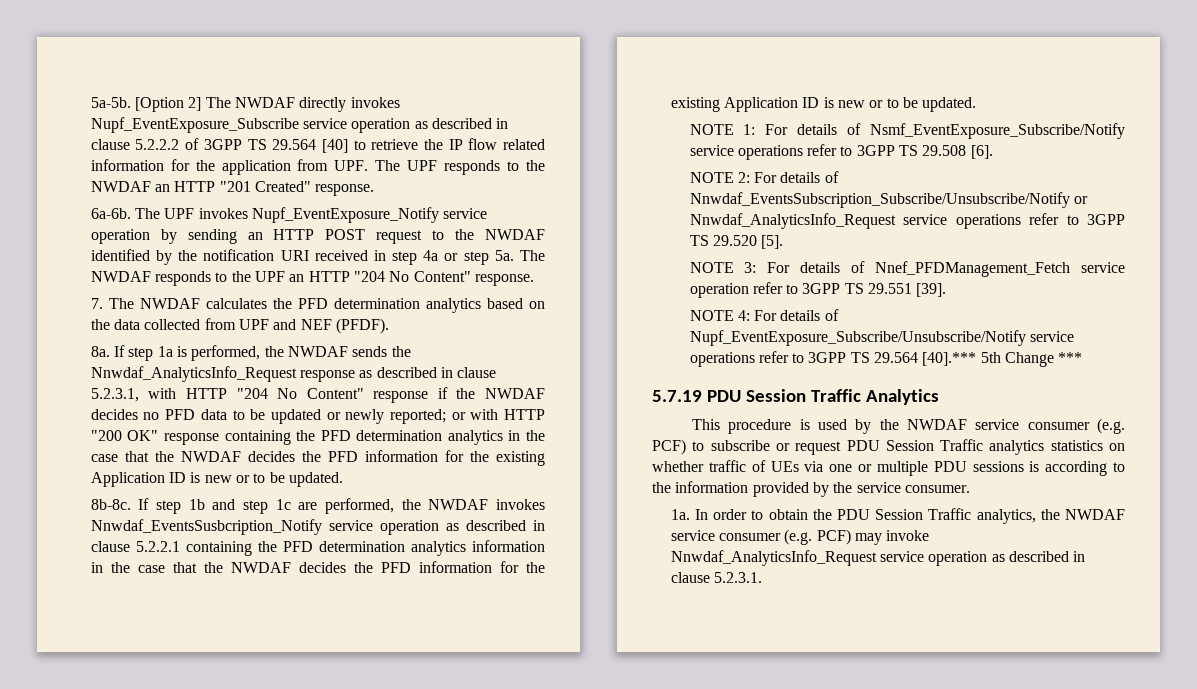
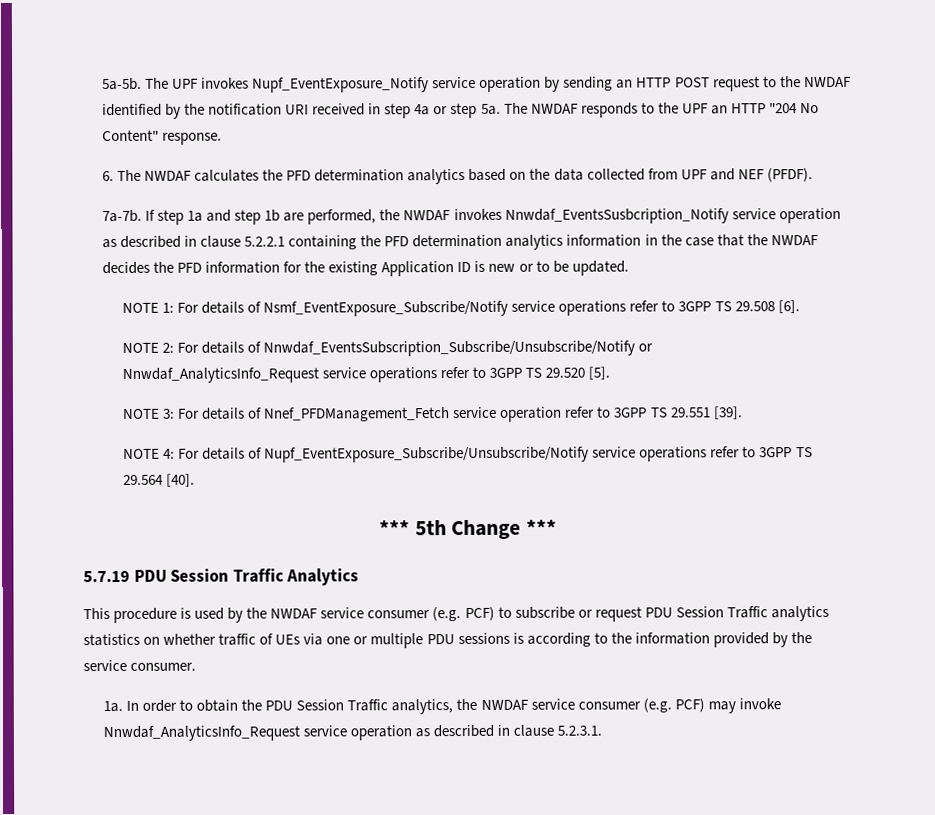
[135,97,400,112] [90,117,509,133] [90,138,545,153] [90,159,545,175] [90,181,375,196] [90,208,131,219] [Option 2] The NWDAF directly invokes Nupf_EventExposure_Subscribe service operation as described in clause 5.2.2.2 of 3GPP TS 29.564 [40] to retrieve the IP flow related information for the application from UPF. The UPF responds to the NWDAF an HTTP "201 Created" response. // 6a-6b. -> (142, 84) none
[90,298,103,309] 7. -> [101,170,114,182] 6.
[90,346,110,357] 8a. -> [101,209,142,223] 7a-7b.
[177,345,411,361] [90,366,497,382] [90,387,545,403] [90,409,545,424] [90,430,545,445] [90,450,545,466] [90,472,343,487] [90,498,291,514] is performed, the NWDAF sends the Nnwdaf_AnalyticsInfo_Request response as described in clause 5.2.3.1, with HTTP "204 No Content" response if the NWDAF decides no PFD data to be updated or newly reported; or with HTTP "200 OK" response containing the PFD determination analytics in the case that the NWDAF decides the PFD information for the existing Application ID is new or to be updated. // 8b-8c. If step 1b and step 1c -> [206,209,281,225] and step 1b
[922,352,977,366] [40].*** -> [166,473,196,487] [378,520,410,536] [40]. // ***

